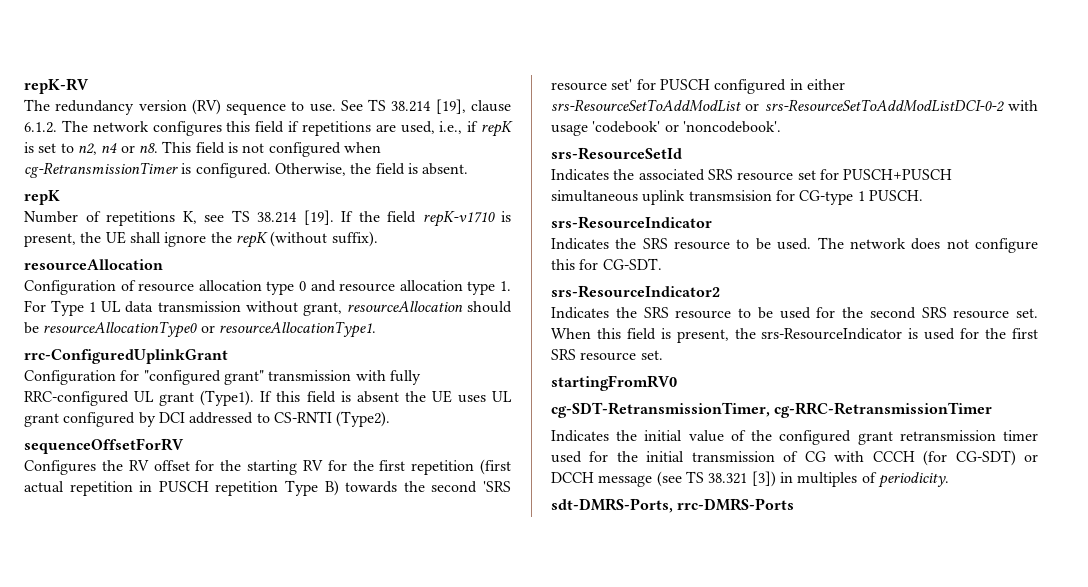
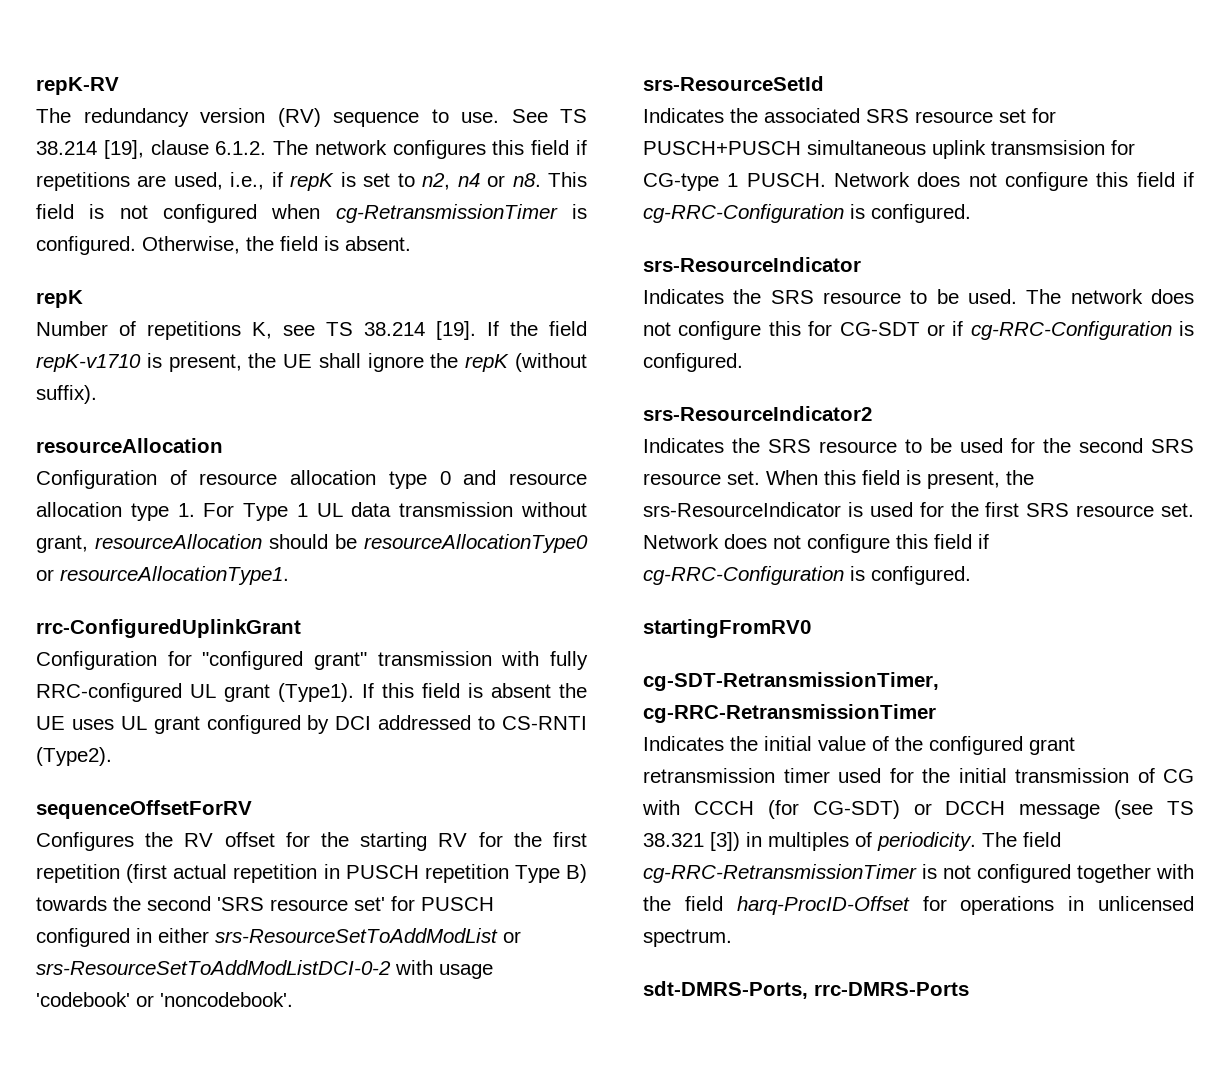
(923, 195) none -> [834,172,1194,191] [643,204,971,223] Network does not configure this field if cg-RRC-Configuration is configured.
[602,258,662,270] CG-SDT. -> [839,321,1194,340] [643,353,743,372] CG-SDT or if cg-RRC-Configuration is configured.
(663, 355) none -> [643,534,989,553] [643,566,971,585] Network does not configure this field if cg-RRC-Configuration is configured.
(949, 480) none -> [982,832,1061,847] [643,864,1194,883] [643,896,1194,915] [643,929,732,947] The field cg-RRC-RetransmissionTimer is not configured together with the field harq-ProcID-Offset for operations in unlicensed spectrum.

